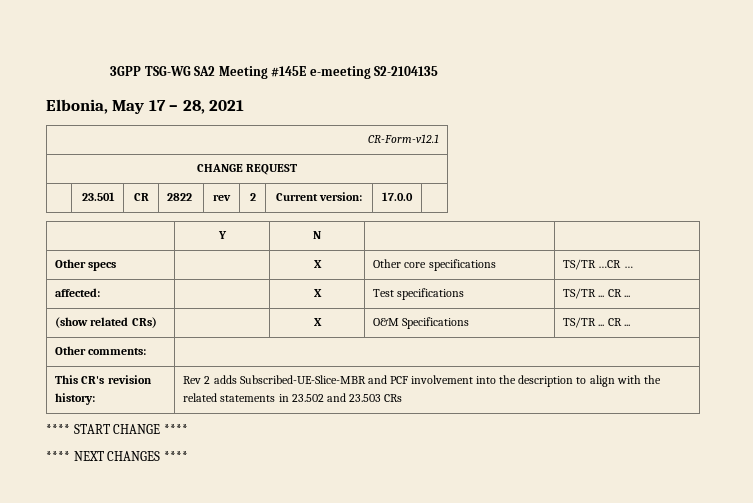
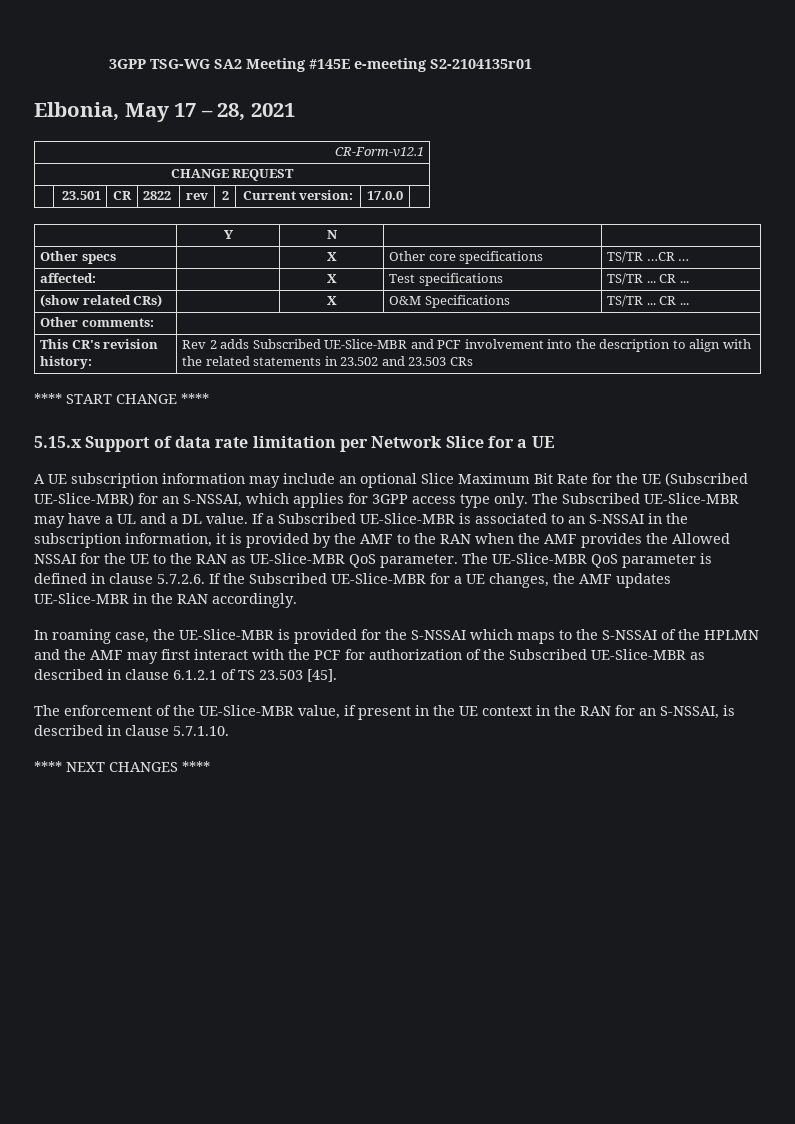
[374,66,439,76] S2-2104135 -> [430,59,533,69] S2-2104135r01
[239,375,366,384] Subscribed-UE-Slice-MBR -> [252,339,408,349] Subscribed UE-Slice-MBR
(188, 429) none -> [34,436,554,452] [34,472,748,488] [34,492,739,508] [34,513,688,528] [34,533,730,548] [34,553,712,568] [34,573,671,588] [34,593,297,608] [34,629,759,644] [34,649,705,664] [34,669,337,682] [34,705,735,720] [34,725,229,736] // 5.15.x Support of data rate limitation per Network Slice for a UE // A UE subscription information may include an optional Slice Maximum Bit Rate for the UE (Subscribed UE-Slice-MBR) for an S-NSSAI, which applies for 3GPP access type only. The Subscribed UE-Slice-MBR may have a UL and a DL value. If a Subscribed UE-Slice-MBR is associated to an S-NSSAI in the subscription information, it is provided by the AMF to the RAN when the AMF provides the Allowed NSSAI for the UE to the RAN as UE-Slice-MBR QoS parameter. The UE-Slice-MBR QoS parameter is defined in clause 5.7.2.6. If the Subscribed UE-Slice-MBR for a UE changes, the AMF updates UE-Slice-MBR in the RAN accordingly. // In roaming case, the UE-Slice-MBR is provided for the S-NSSAI which maps to the S-NSSAI of the HPLMN and the AMF may first interact with the PCF for authorization of the Subscribed UE-Slice-MBR as described in clause 6.1.2.1 of TS 23.503 [45]. // The enforcement of the UE-Slice-MBR value, if present in the UE context in the RAN for an S-NSSAI, is described in clause 5.7.1.10.

